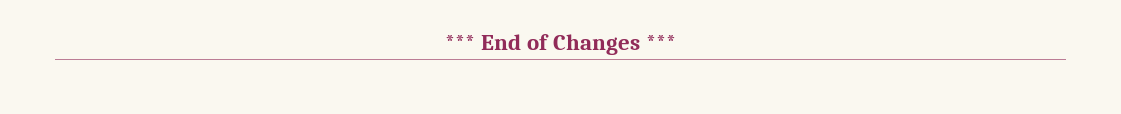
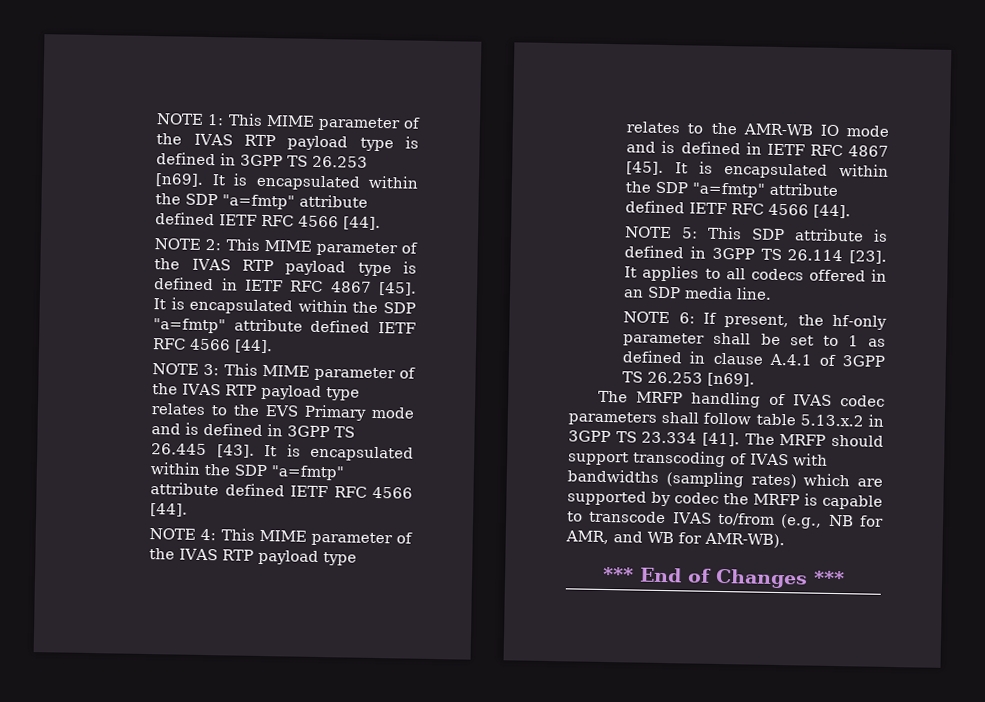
(444, 42) none -> [156,113,421,132] [156,133,419,152] [156,152,369,168] [155,173,419,191] [155,193,369,210] [155,212,382,231] [154,238,418,257] [154,258,417,277] [154,277,418,296] [153,297,416,315] [153,318,416,334] [152,338,274,354] [152,363,416,382] [152,383,361,401] [151,403,414,421] [151,422,356,438] [151,443,414,462] [150,462,345,481] [150,482,413,499] [150,503,189,517] [149,528,413,547] [149,548,358,566] [626,121,889,137] [626,140,889,157] [626,161,889,179] [625,181,839,198] [625,200,852,219] [625,226,888,242] [624,245,887,264] [624,265,887,282] [623,286,773,300] [623,311,887,330] [623,332,886,347] [622,350,885,367] [622,371,756,387] [598,390,885,408] [568,411,884,427] [568,430,884,447] [568,450,828,468] [567,469,883,489] [567,490,883,510] [567,510,884,529] [565,530,785,549] NOTE 1: This MIME parameter of the IVAS RTP payload type is defined in 3GPP TS 26.253 [n69]. It is encapsulated within the SDP "a=fmtp" attribute defined IETF RFC 4566 [44]. // NOTE 2: This MIME parameter of the IVAS RTP payload type is defined in IETF RFC 4867 [45]. It is encapsulated within the SDP "a=fmtp" attribute defined IETF RFC 4566 [44]. // NOTE 3: This MIME parameter of the IVAS RTP payload type relates to the EVS Primary mode and is defined in 3GPP TS 26.445 [43]. It is encapsulated within the SDP "a=fmtp" attribute defined IETF RFC 4566 [44]. // NOTE 4: This MIME parameter of the IVAS RTP payload type relates to the AMR-WB IO mode and is defined in IETF RFC 4867 [45]. It is encapsulated within the SDP "a=fmtp" attribute defined IETF RFC 4566 [44]. // NOTE 5: This SDP attribute is defined in 3GPP TS 26.114 [23]. It applies to all codecs offered in an SDP media line. // NOTE 6: If present, the hf-only parameter shall be set to 1 as defined in clause A.4.1 of 3GPP TS 26.253 [n69]. // The MRFP handling of IVAS codec parameters shall follow table 5.13.x.2 in 3GPP TS 23.334 [41]. The MRFP should support transcoding of IVAS with bandwidths (sampling rates) which are supported by codec the MRFP is capable to transcode IVAS to/from (e.g., NB for AMR, and WB for AMR-WB). //

